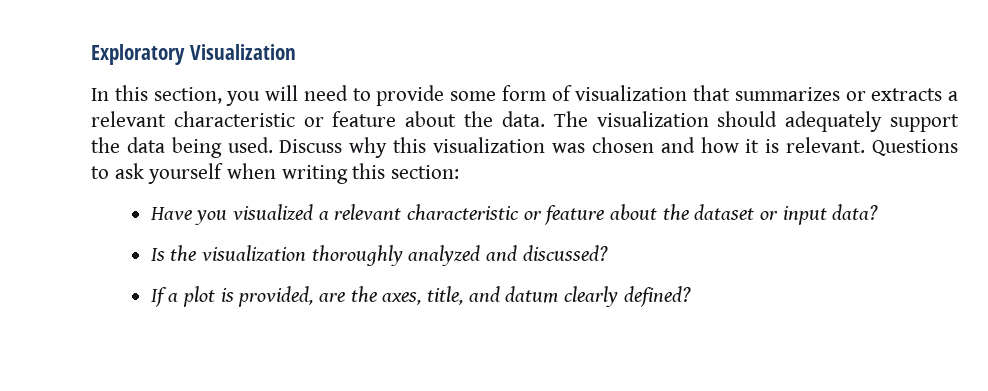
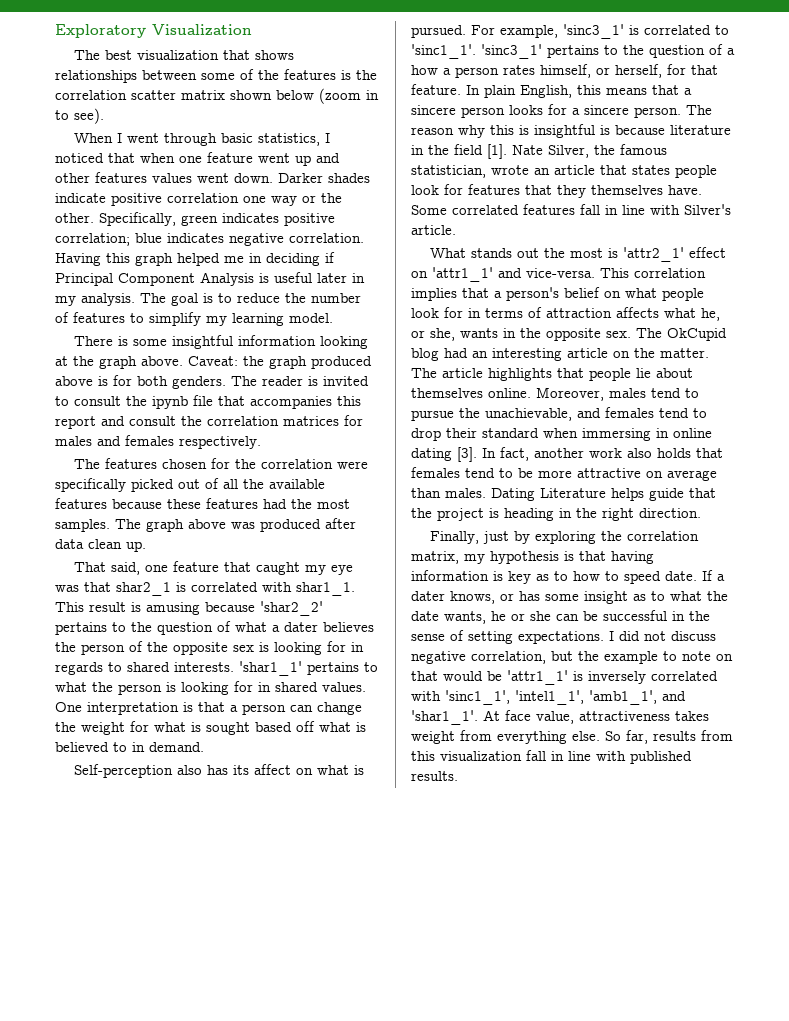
[91,85,958,106] [91,111,960,132] [91,137,958,158] [91,163,460,184] [149,204,879,225] [150,245,608,266] [150,286,691,307] In this section, you will need to provide some form of visualization that summarizes or extracts a relevant characteristic or feature about the data. The visualization should adequately support the data being used. Discuss why this visualization was chosen and how it is relevant. Questions to ask yourself when writing this section: // Have you visualized a relevant characteristic or feature about the dataset or input data? // Is the visualization thoroughly analyzed and discussed? // If a plot is provided, are the axes, title, and datum clearly defined? -> [74,50,295,60] [55,69,377,83] [55,88,379,104] [55,108,104,124] [74,133,331,146] [55,152,340,166] [55,172,370,183] [55,193,342,206] [55,212,335,226] [55,233,364,246] [55,252,335,266] [55,272,365,286] [55,293,361,306] [55,312,333,326] [74,335,369,349] [55,356,372,369] [55,375,369,389] [55,395,361,409] [55,415,363,429] [55,435,261,449] [74,458,369,469] [55,478,325,492] [55,498,350,509] [55,518,356,532] [55,539,146,552] [74,561,354,575] [55,582,355,596] [55,601,323,616] [55,621,374,635] [55,641,364,655] [55,661,378,676] [55,681,366,695] [55,702,362,715] [55,721,366,735] [55,742,204,752] [74,764,365,778] [411,24,729,39] [411,44,735,59] [411,64,718,78] [411,84,692,98] [411,104,712,118] [411,124,731,138] [411,144,667,159] [411,165,717,178] [411,184,702,198] [411,204,731,215] [411,225,456,235] [430,247,727,262] [411,267,706,282] [411,287,704,301] [411,307,720,321] [411,328,727,341] [411,348,709,361] [411,368,693,381] [411,387,699,401] [411,407,707,421] [411,428,712,441] [411,447,723,462] [411,467,717,481] [411,488,716,501] [411,508,701,521] [430,531,700,544] [411,551,654,564] [411,570,725,584] [411,591,728,604] [411,610,710,624] [411,630,716,644] [411,651,733,664] [411,670,718,685] [411,690,686,705] [411,710,709,725] [411,730,733,744] [411,750,692,764] [411,771,458,781] The best visualization that shows relationships between some of the features is the correlation scatter matrix shown below (zoom in to see). // When I went through basic statistics, I noticed that when one feature went up and other features values went down. Darker shades indicate positive correlation one way or the other. Specifically, green indicates positive correlation; blue indicates negative correlation. Having this graph helped me in deciding if Principal Component Analysis is useful later in my analysis. The goal is to reduce the number of features to simplify my learning model. // There is some insightful information looking at the graph above. Caveat: the graph produced above is for both genders. The reader is invited to consult the ipynb file that accompanies this report and consult the correlation matrices for males and females respectively. // The features chosen for the correlation were specifically picked out of all the available features because these features had the most samples. The graph above was produced after data clean up. // That said, one feature that caught my eye was that shar2_1 is correlated with shar1_1. This result is amusing because 'shar2_2' pertains to the question of what a dater believes the person of the opposite sex is looking for in regards to shared interests. 'shar1_1' pertains to what the person is looking for in shared values. One interpretation is that a person can change the weight for what is sought based off what is believed to in demand. // Self-perception also has its affect on what is pursued. For example, 'sinc3_1' is correlated to 'sinc1_1'. 'sinc3_1' pertains to the question of a how a person rates himself, or herself, for that feature. In plain English, this means that a sincere person looks for a sincere person. The reason why this is insightful is because literature in the field [1]. Nate Silver, the famous statistician, wrote an article that states people look for features that they themselves have. Some correlated features fall in line with Silver's article. // What stands out the most is 'attr2_1' effect on 'attr1_1' and vice-versa. This correlation implies that a person's belief on what people look for in terms of attraction affects what he, or she, wants in the opposite sex. The OkCupid blog had an interesting article on the matter. The article highlights that people lie about themselves online. Moreover, males tend to pursue the unachievable, and females tend to drop their standard when immersing in online dating [3]. In fact, another work also holds that females tend to be more attractive on average than males. Dating Literature helps guide that the project is heading in the right direction. // Finally, just by exploring the correlation matrix, my hypothesis is that having information is key as to how to speed date. If a dater knows, or has some insight as to what the date wants, he or she can be successful in the sense of setting expectations. I did not discuss negative correlation, but the example to note on that would be 'attr1_1' is inversely correlated with 'sinc1_1', 'intel1_1', 'amb1_1', and 'shar1_1'. At face value, attractiveness takes weight from everything else. So far, results from this visualization fall in line with published results.

